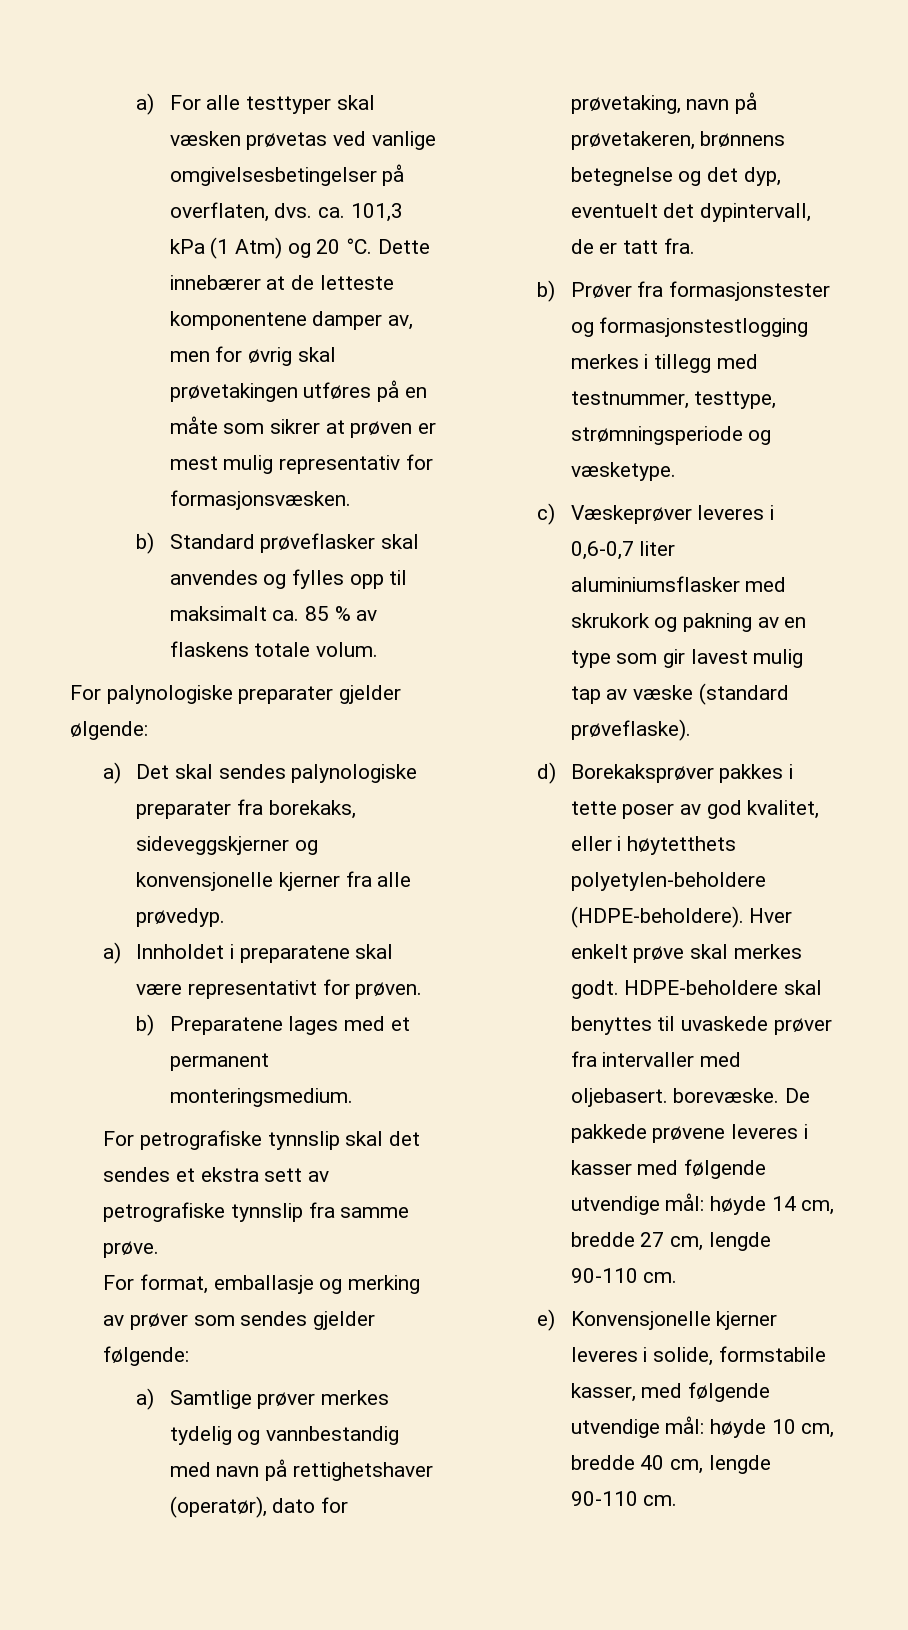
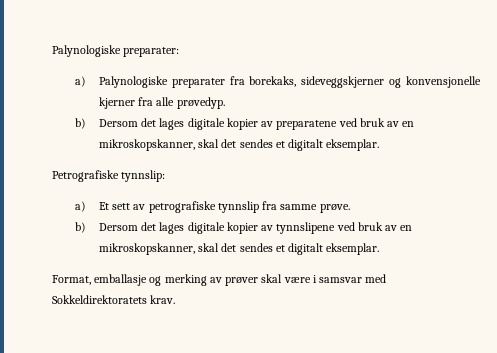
[136,93,375,115] [169,131,436,150] [169,164,405,186] [169,202,403,222] [169,237,430,259] [169,275,394,290] [169,311,413,330] [169,346,336,366] [169,380,427,402] [169,416,437,438] [169,454,433,474] [169,490,351,510] [136,532,419,554] [169,569,408,589] [169,606,378,621] [169,641,378,657] [70,685,402,704] [70,721,148,740] [103,762,418,784] a) For alle testtyper skal væsken prøvetas ved vanlige omgivelsesbetingelser på overflaten, dvs. ca. 101,3 kPa (1 Atm) og 20 °C. Dette innebærer at de letteste komponentene damper av, men for øvrig skal prøvetakingen utføres på en måte som sikrer at prøven er mest mulig representativ for formasjonsvæsken. // b) Standard prøveflasker skal anvendes og fylles opp til maksimalt ca. 85 % av flaskens totale volum. // For palynologiske preparater gjelder ølgende: // a) Det skal sendes palynologiske -> [52,45,180,57] [75,76,168,88] Palynologiske preparater: // a) Palynologiske
[103,942,394,964] [136,979,423,999] [136,1014,410,1036] [169,1053,269,1071] [169,1088,353,1107] [103,1130,420,1150] [103,1167,259,1182] a) Innholdet i preparatene skal være representativt for prøven. // b) Preparatene lages med et permanent monteringsmedium. // For petrografiske tynnslip skal det sendes et ekstra -> [75,118,415,130] [98,139,380,151] [52,170,166,182] [75,201,109,212] b) Dersom det lages digitale kopier av preparatene ved bruk av en mikroskopskanner, skal det sendes et digitalt eksemplar. // Petrografiske tynnslip: // a) Et
[103,1274,208,1294] For format, -> [75,222,413,234] [98,243,380,255] [52,275,91,285] b) Dersom det lages digitale kopier av tynnslipene ved bruk av en mikroskopskanner, skal det sendes et digitalt eksemplar. // Format,
[193,1311,375,1330] [103,1346,190,1366] [136,1388,389,1410] [169,1426,399,1445] [169,1459,433,1481] [169,1496,348,1518] [570,92,757,114] [570,131,786,150] [570,167,781,186] [570,203,811,222] [570,238,695,254] [537,280,830,302] [570,317,809,337] [570,354,758,373] [570,391,777,409] [570,426,772,445] [570,462,676,481] [537,503,774,525] [570,541,676,560] [570,576,787,592] [570,613,807,632] [570,649,804,668] [570,683,789,705] [570,719,691,741] [537,762,793,784] [570,800,820,819] [570,836,736,855] [570,872,766,891] [570,906,793,928] [570,944,802,963] [570,980,822,999] [570,1016,832,1035] [570,1051,741,1067] [570,1088,810,1107] [570,1124,808,1143] [570,1159,766,1179] [570,1193,835,1215] [570,1232,771,1251] [570,1268,678,1283] [537,1309,778,1331] [570,1346,826,1366] [570,1382,770,1402] [570,1416,835,1438] [570,1455,771,1474] [570,1491,678,1506] som sendes gjelder følgende: // a) Samtlige prøver merkes tydelig og vannbestandig med navn på rettighetshaver (operatør), dato for prøvetaking, navn på prøvetakeren, brønnens betegnelse og det dyp, eventuelt det dypintervall, de er tatt fra. // b) Prøver fra formasjonstester og formasjonstestlogging merkes i tillegg med testnummer, testtype, strømningsperiode og væsketype. // c) Væskeprøver leveres i 0,6-0,7 liter aluminiumsflasker med skrukork og pakning av en type som gir lavest mulig tap av væske (standard prøveflaske). // d) Borekaksprøver pakkes i tette poser av god kvalitet, eller i høytetthets polyetylen-beholdere (HDPE-beholdere). Hver enkelt prøve skal merkes godt. HDPE-beholdere skal benyttes til uvaskede prøver fra intervaller med oljebasert. borevæske. De pakkede prøvene leveres i kasser med følgende utvendige mål: høyde 14 cm, bredde 27 cm, lengde 90-110 cm. // e) Konvensjonelle kjerner leveres i solide, formstabile kasser, med følgende utvendige mål: høyde 10 cm, bredde 40 cm, lengde 90-110 cm. -> [261,274,387,283] [52,295,176,304] skal være i samsvar med Sokkeldirektoratets krav.

